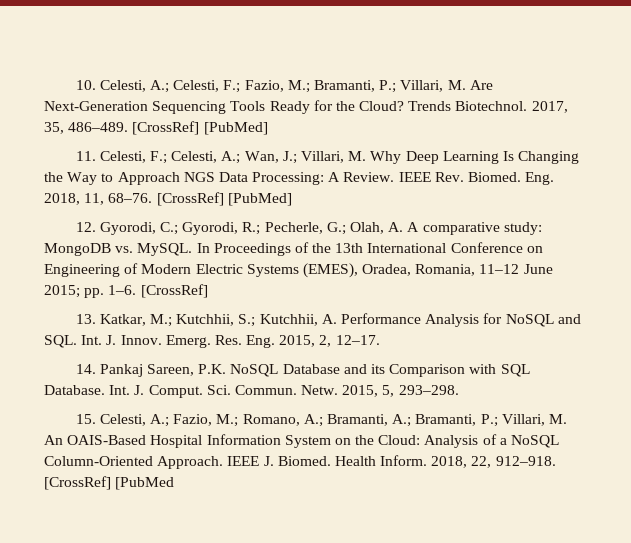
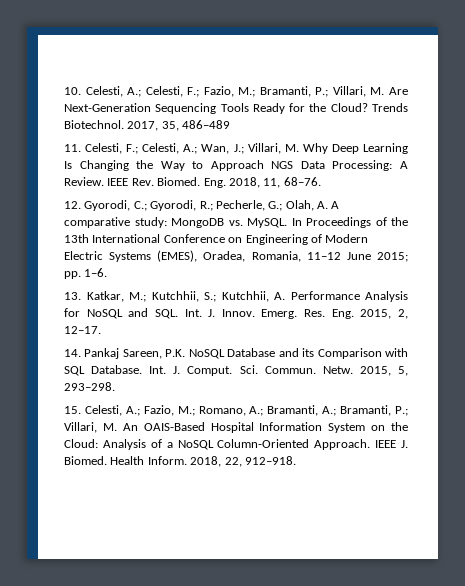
[68,121,268,135] 486–489. [CrossRef] [PubMed] -> [182,120,231,129] 486–489
[156,192,292,206] [CrossRef] [PubMed] -> (321, 181) none
[140,284,208,298] [CrossRef] -> (108, 272) none
[44,476,175,490] [CrossRef] [PubMed -> (296, 460) none

